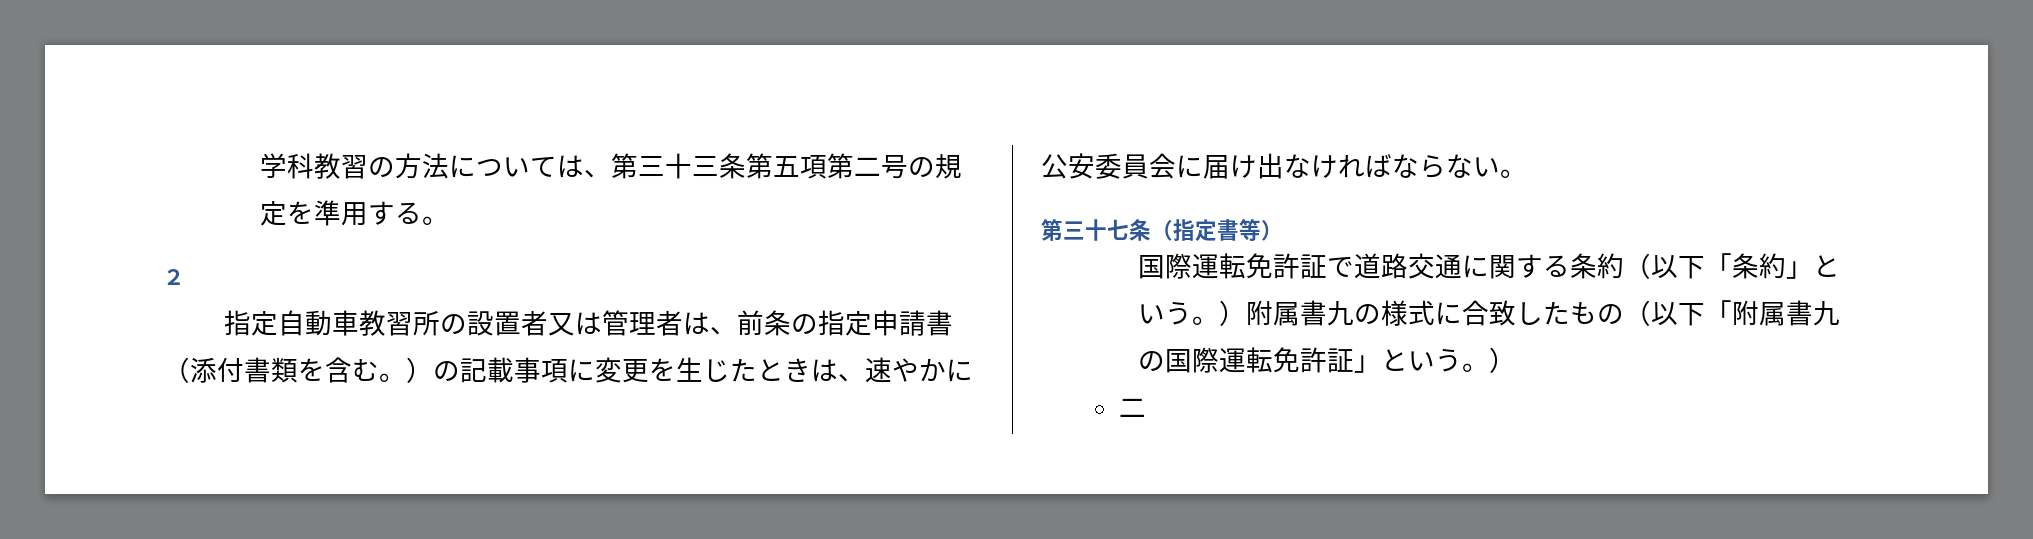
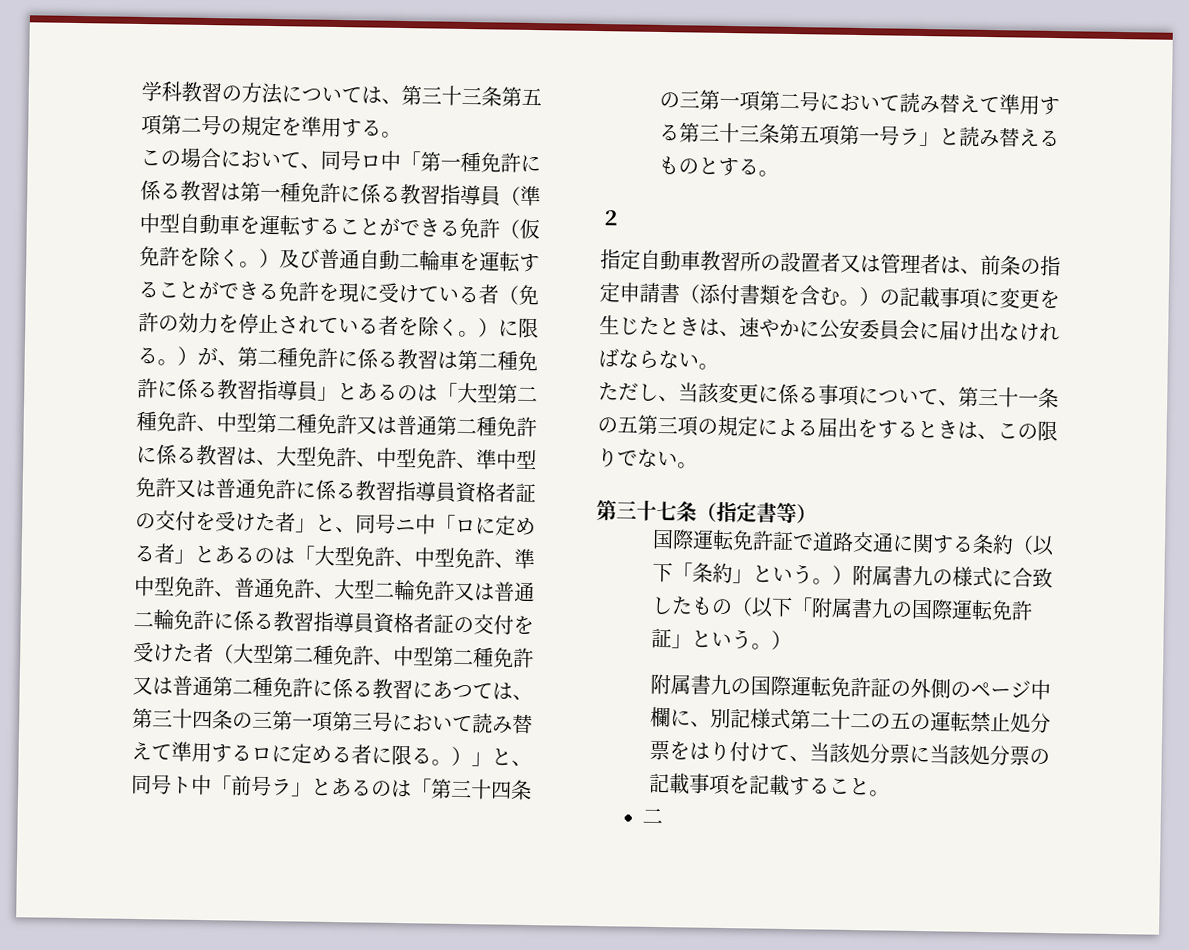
(450, 220) none -> [140,147,542,173] [140,179,542,207] [139,212,541,240] [139,245,541,273] [138,280,540,306] [138,311,540,339] [137,346,539,372] [137,377,539,404] [136,410,538,438] [136,444,538,470] [135,476,537,504] [135,510,537,536] [134,543,536,570] [134,575,536,603] [133,609,535,635] [133,641,535,669] [132,675,534,701] [132,707,534,735] [131,741,533,767] [131,774,533,801] [659,89,1061,116] [659,122,1061,148] [658,155,780,177] // この場合において、同号ロ中「第一種免許に係る教習は第一種免許に係る教習指導員（準中型自動車を運転することができる免許（仮免許を除く。）及び普通自動二輪車を運転することができる免許を現に受けている者（免許の効力を停止されている者を除く。）に限る。）が、第二種免許に係る教習は第二種免許に係る教習指導員」とあるのは「大型第二種免許、中型第二種免許又は普通第二種免許に係る教習は、大型免許、中型免許、準中型免許又は普通免許に係る教習指導員資格者証の交付を受けた者」と、同号ニ中「ロに定める者」とあるのは「大型免許、中型免許、準中型免許、普通免許、大型二輪免許又は普通二輪免許に係る教習指導員資格者証の交付を受けた者（大型第二種免許、中型第二種免許又は普通第二種免許に係る教習にあつては、第三十四条の三第一項第三号において読み替えて準用するロに定める者に限る。）」と、同号ト中「前号ラ」とあるのは「第三十四条の三第一項第二号において読み替えて準用する第三十三条第五項第一号ラ」と読み替えるものとする。
(1527, 173) none -> [598,382,1059,409] [597,414,1058,442] [597,448,698,469] // ただし、当該変更に係る事項について、第三十一条の五第三項の規定による届出をするときは、この限りでない。
(1517, 360) none -> [650,673,1052,701] [650,706,1052,734] [649,739,1051,766] [649,772,891,797] // 附属書九の国際運転免許証の外側のページ中欄に、別記様式第二十二の五の運転禁止処分票をはり付けて、当該処分票に当該処分票の記載事項を記載すること。

